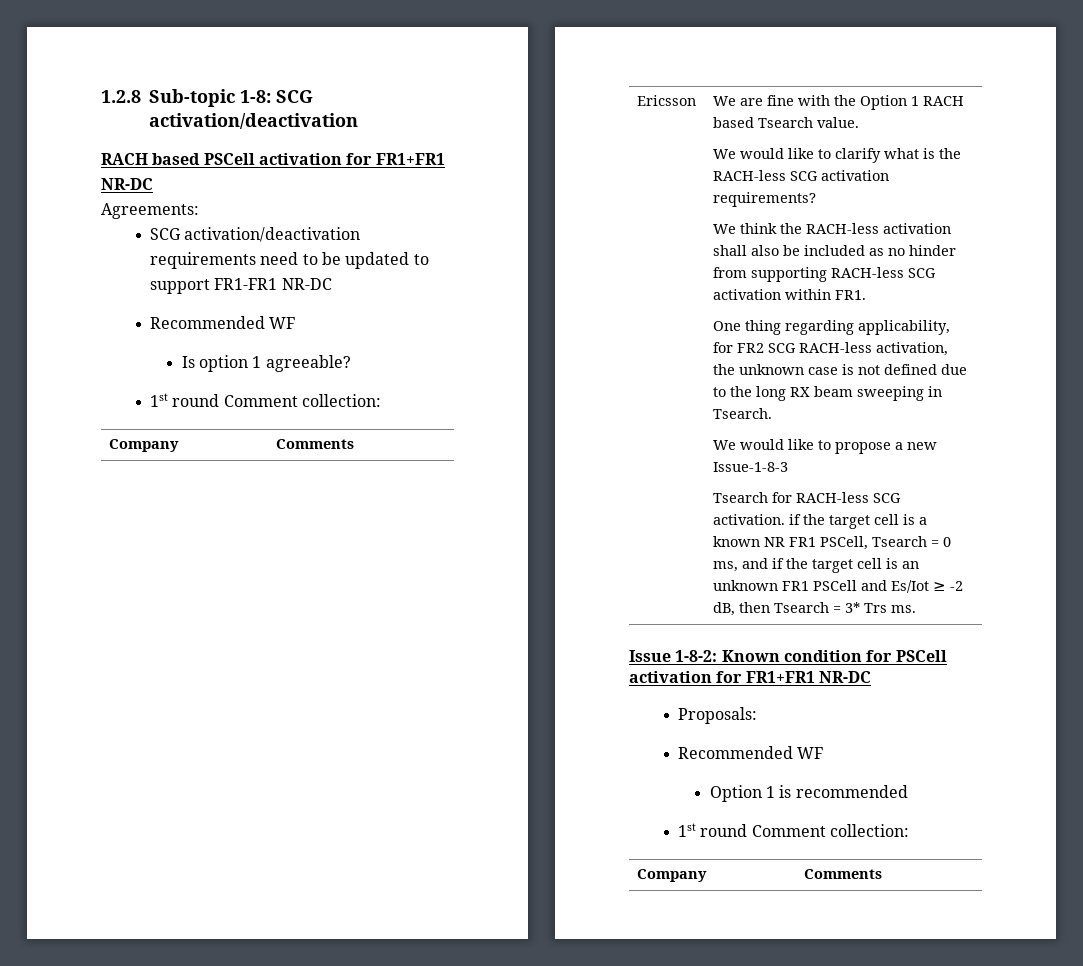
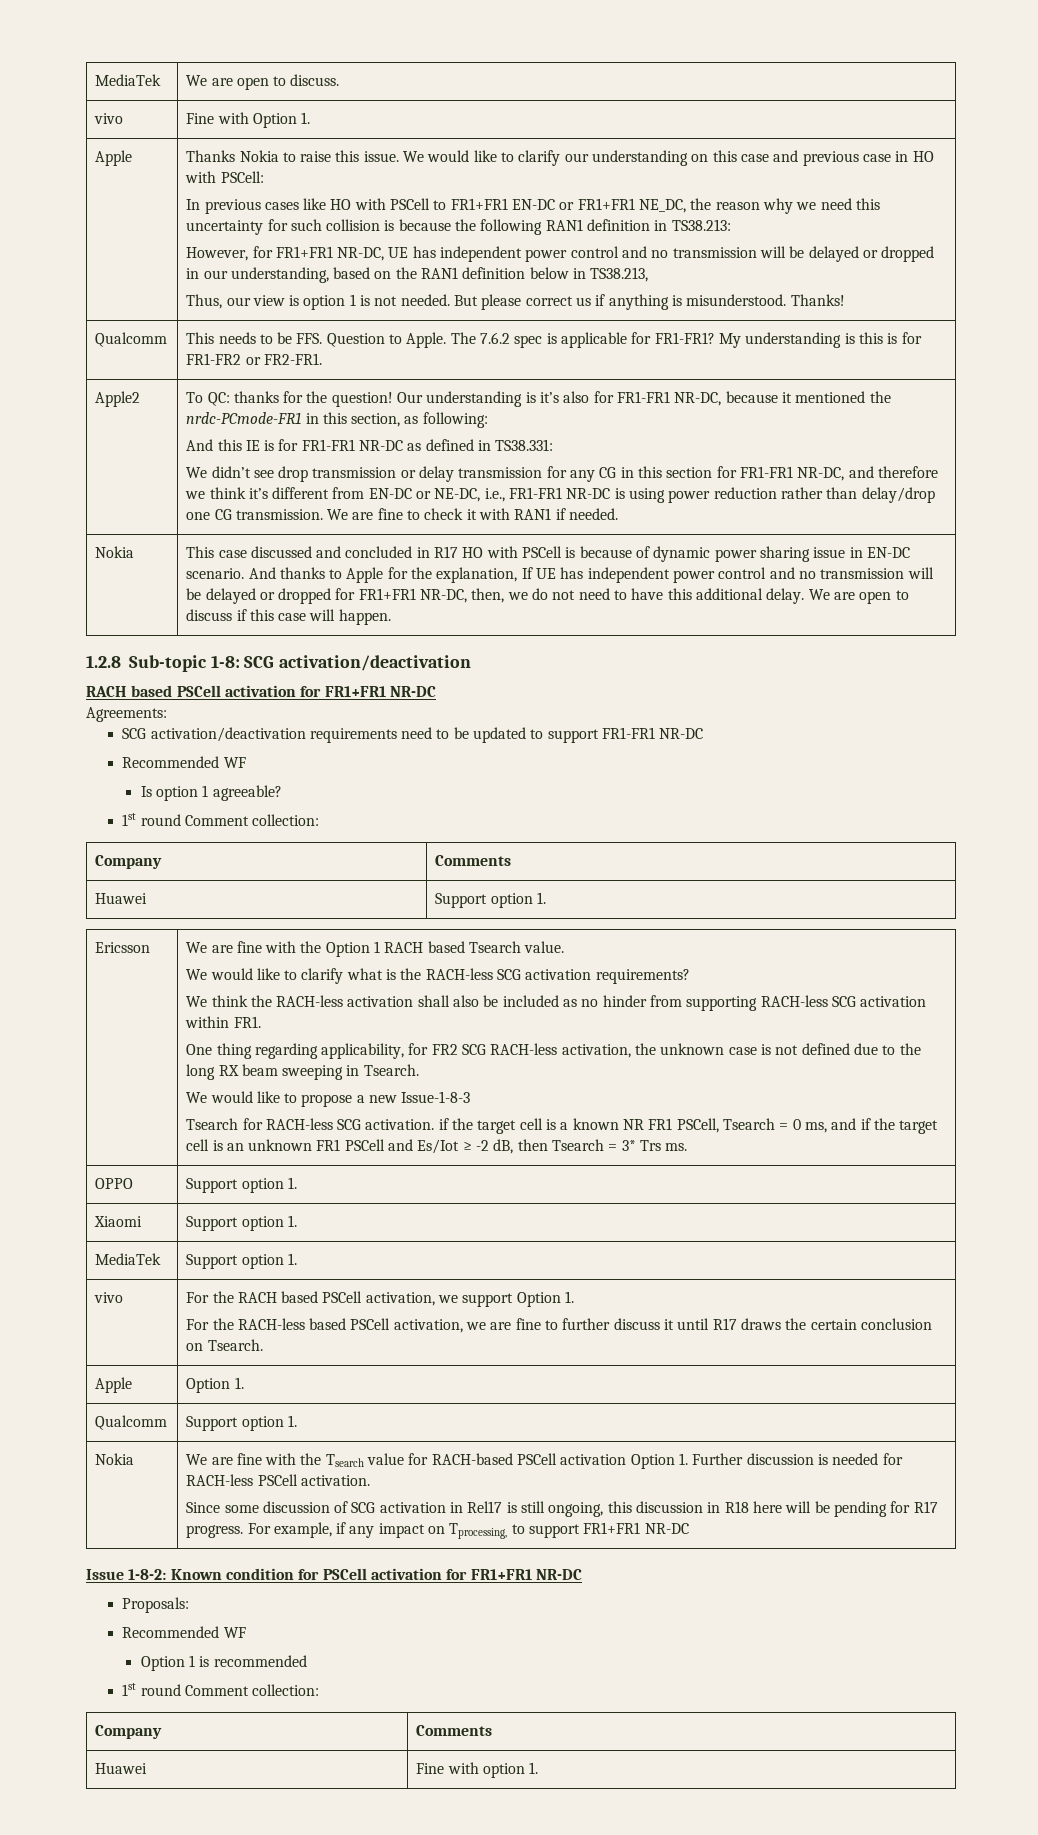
(101, 96) none -> [95,74,162,86] [186,74,340,90] [94,113,124,124] [186,112,311,128] [95,150,133,166] [186,150,934,166] [185,171,264,183] [186,198,880,214] [186,219,731,235] [186,246,935,262] [186,267,649,283] [186,294,845,310] [95,332,168,347] [186,332,922,348] [186,353,322,365] [95,391,141,407] [186,391,891,407] [186,412,488,428] [186,439,554,451] [186,466,938,482] [185,487,935,503] [186,508,619,520] [95,546,135,558] [186,546,910,562] [186,567,934,583] [186,588,909,604] [186,609,391,625] MediaTek | We are open to discuss. // vivo | Fine with Option 1. // Apple | Thanks Nokia to raise this issue. We would like to clarify our understanding on this case and previous case in HO with PSCell: // In previous cases like HO with PSCell to FR1+FR1 EN-DC or FR1+FR1 NE_DC, the reason why we need this uncertainty for such collision is because the following RAN1 definition in TS38.213: // However, for FR1+FR1 NR-DC, UE has independent power control and no transmission will be delayed or dropped in our understanding, based on the RAN1 definition below in TS38.213, // Thus, our view is option 1 is not needed. But please correct us if anything is misunderstood. Thanks! // Qualcomm | This needs to be FFS. Question to Apple. The 7.6.2 spec is applicable for FR1-FR1? My understanding is this is for FR1-FR2 or FR2-FR1. // Apple2 | To QC: thanks for the question! Our understanding is it’s also for FR1-FR1 NR-DC, because it mentioned the nrdc-PCmode-FR1 in this section, as following: // And this IE is for FR1-FR1 NR-DC as defined in TS38.331: // We didn’t see drop transmission or delay transmission for any CG in this section for FR1-FR1 NR-DC, and therefore we think it’s different from EN-DC or NE-DC, i.e., FR1-FR1 NR-DC is using power reduction rather than delay/drop one CG transmission. We are fine to check it with RAN1 if needed. // Nokia | This case discussed and concluded in R17 HO with PSCell is because of dynamic power sharing issue in EN-DC scenario. And thanks to Apple for the explanation, If UE has independent power control and no transmission will be delayed or dropped for FR1+FR1 NR-DC, then, we do not need to have this additional delay. We are open to discuss if this case will happen. //
(355, 444) none -> [95,893,148,904] [435,892,546,908] // Huawei | Support option 1.
(917, 609) none -> [95,1178,134,1189] [186,1177,297,1193] [94,1216,143,1227] [186,1215,297,1231] [95,1253,162,1265] [186,1253,297,1269] [94,1292,124,1303] [186,1291,575,1307] [186,1318,932,1333] [186,1339,263,1351] [95,1377,133,1393] [186,1377,244,1393] [95,1415,168,1430] [186,1415,297,1431] [95,1453,135,1465] [186,1453,903,1469] [186,1474,370,1486] [186,1501,938,1517] [186,1522,689,1539] // OPPO | Support option 1. // Xiaomi | Support option 1. // MediaTek | Support option 1. // vivo | For the RACH based PSCell activation, we support Option 1. // For the RACH-less based PSCell activation, we are fine to further discuss it until R17 draws the certain conclusion on Tsearch. // Apple | Option 1. // Qualcomm | Support option 1. // Nokia | We are fine with the Tsearch value for RACH-based PSCell activation Option 1. Further discussion is needed for RACH-less PSCell activation. // Since some discussion of SCG activation in Rel17 is still ongoing, this discussion in R18 here will be pending for R17 progress. For example, if any impact on Tprocessing, to support FR1+FR1 NR-DC
(883, 874) none -> [95,1763,148,1774] [416,1762,539,1778] // Huawei | Fine with option 1.

